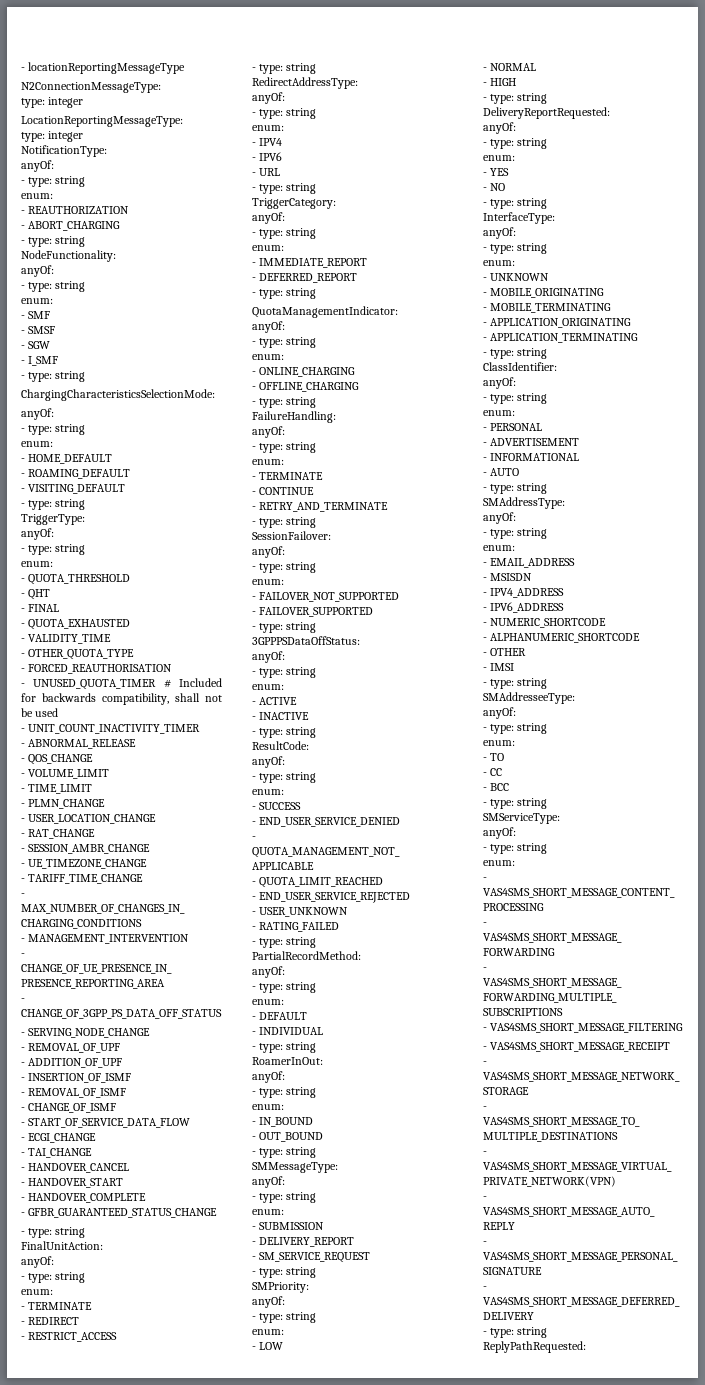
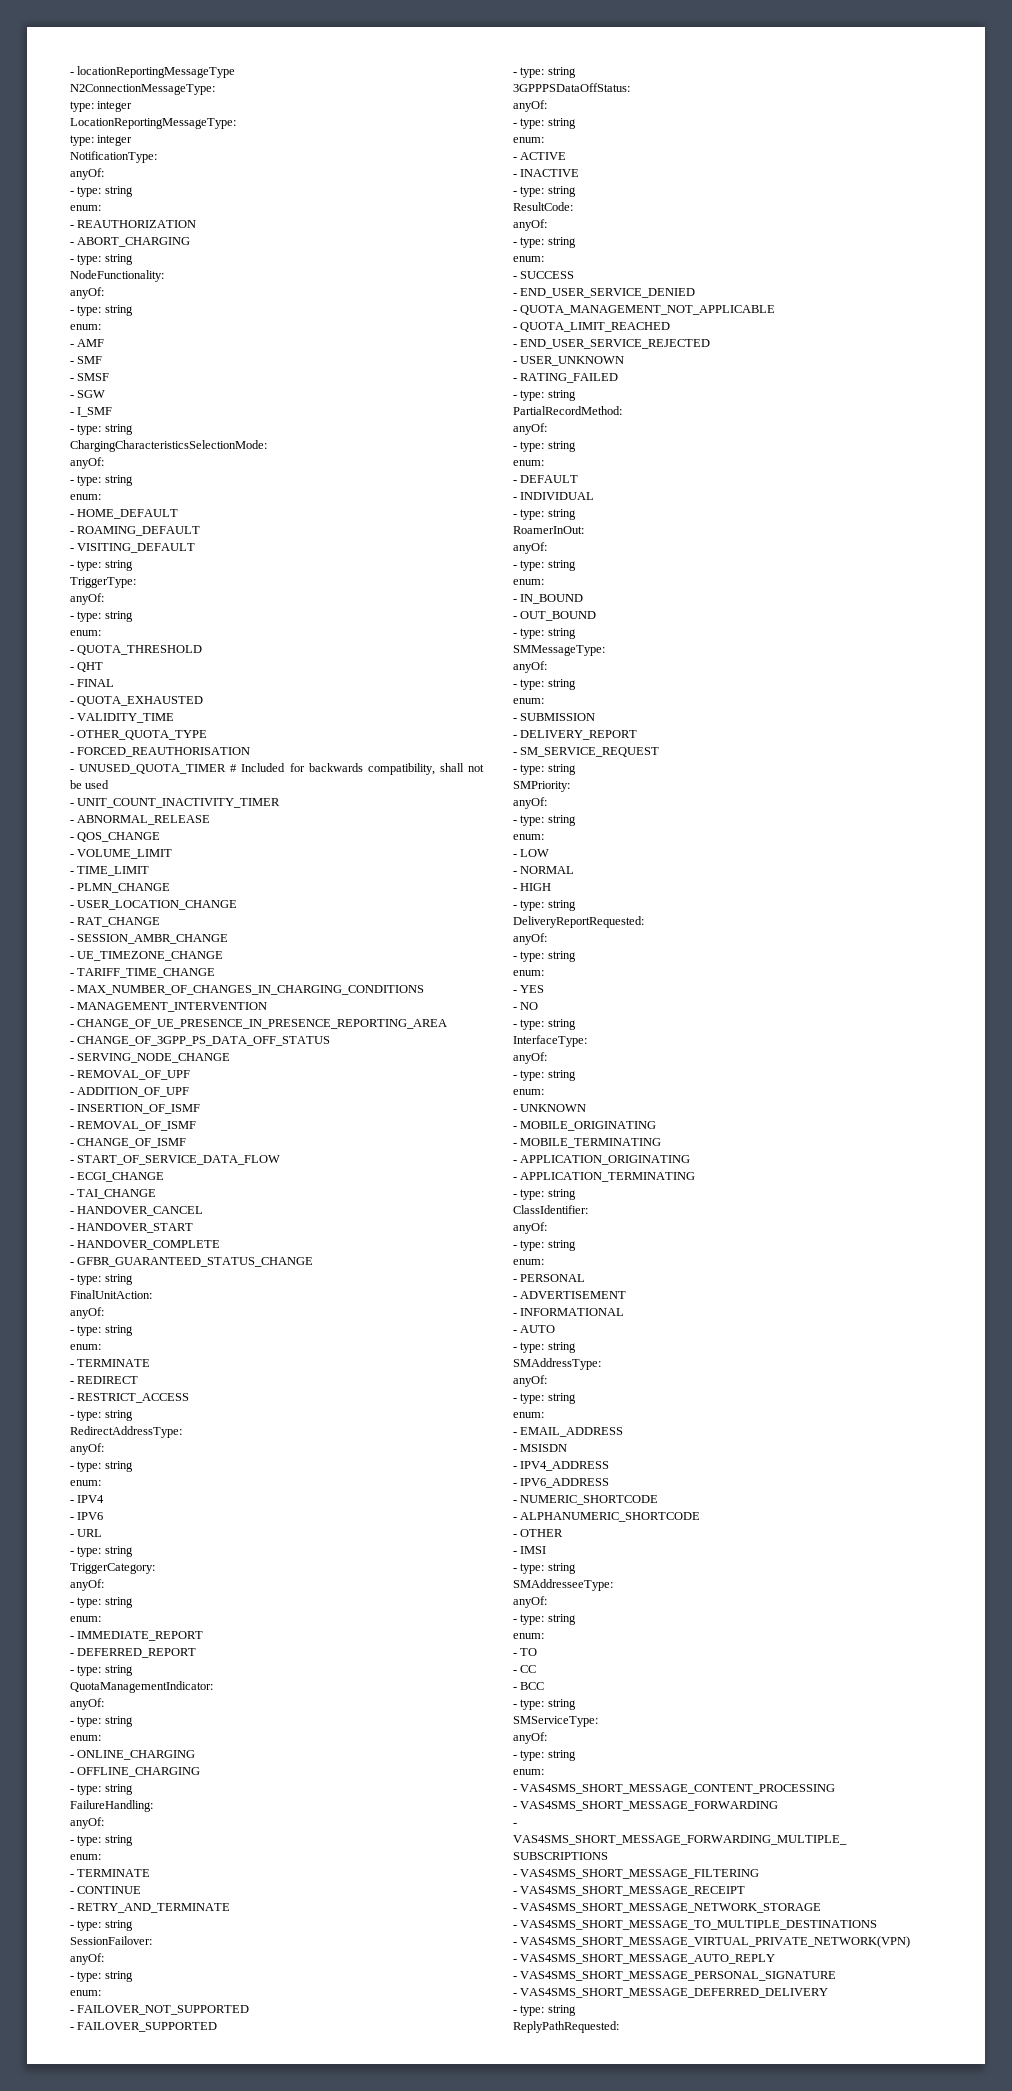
(53, 301) none -> [70,339,105,347] // - AMF

